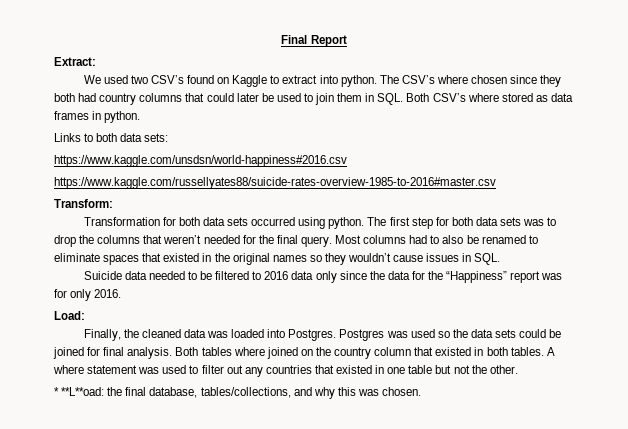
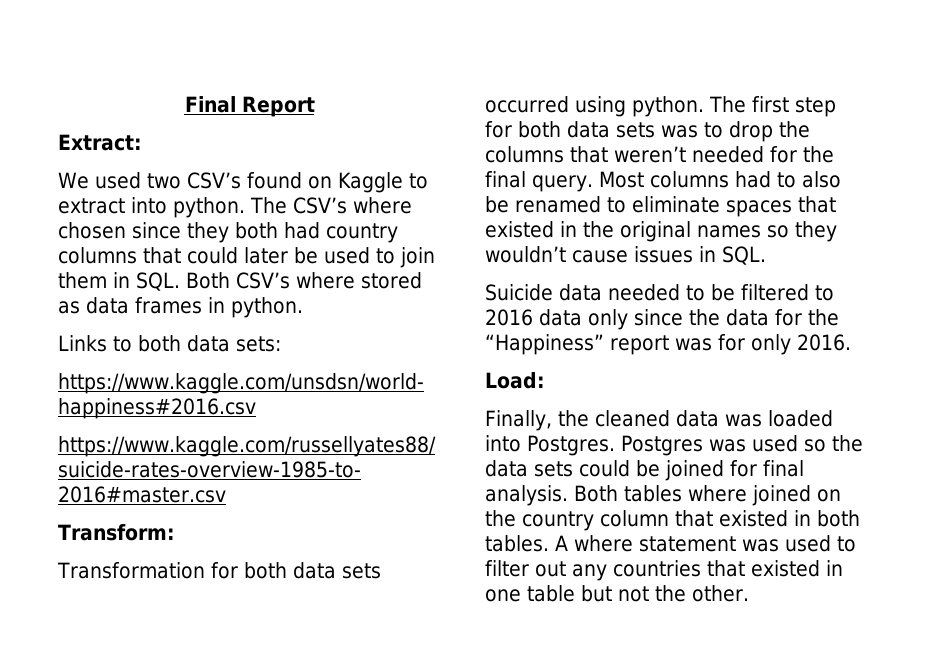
[54,387,422,399] // * **L**oad: the final database, tables/collections, and why this was chosen. -> (749, 593) none

